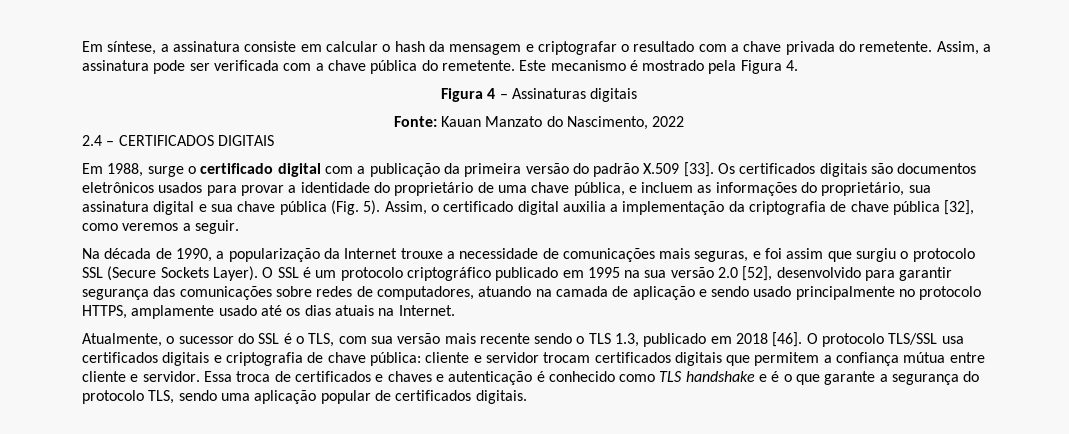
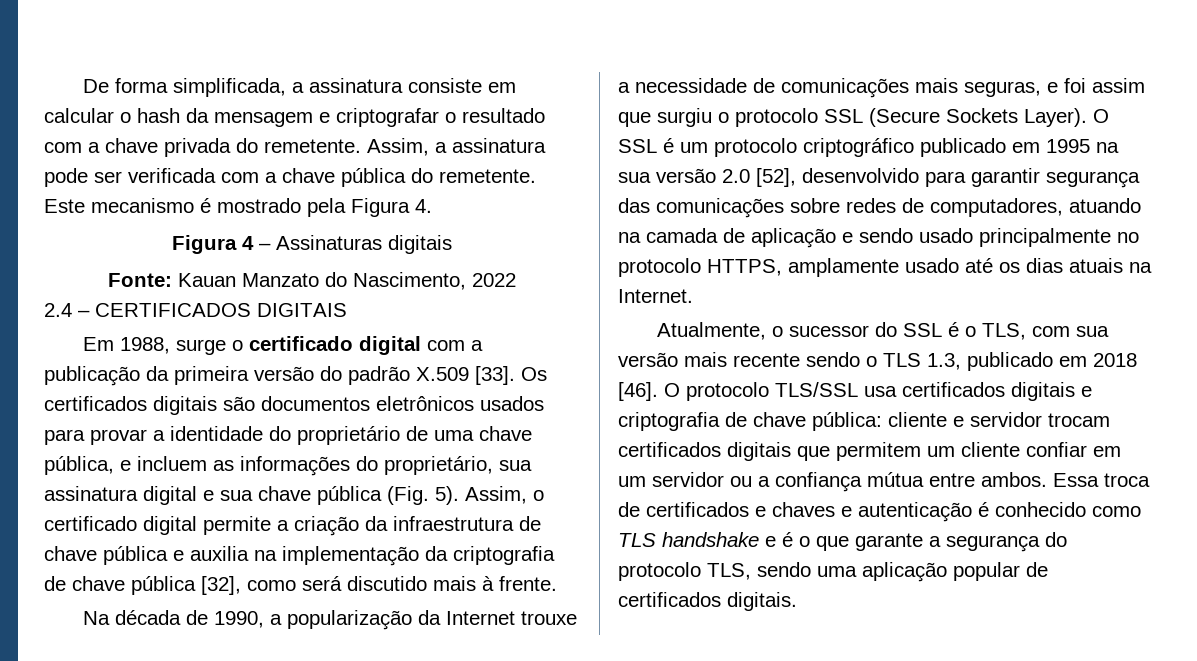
[82,41,157,55] Em síntese, -> [83,78,287,97] De forma simplificada,
[562,201,619,212] auxilia a -> [203,516,541,536] [44,546,277,565] permite a criação da infraestrutura de chave pública e auxilia na
[122,220,239,234] veremos a seguir. -> [302,576,557,591] será discutido mais à frente.
(820, 359) none -> [927,442,1121,457] [618,472,752,487] um cliente confiar em um servidor ou
[82,371,200,382] cliente e servidor. -> [981,472,1047,487] ambos.

